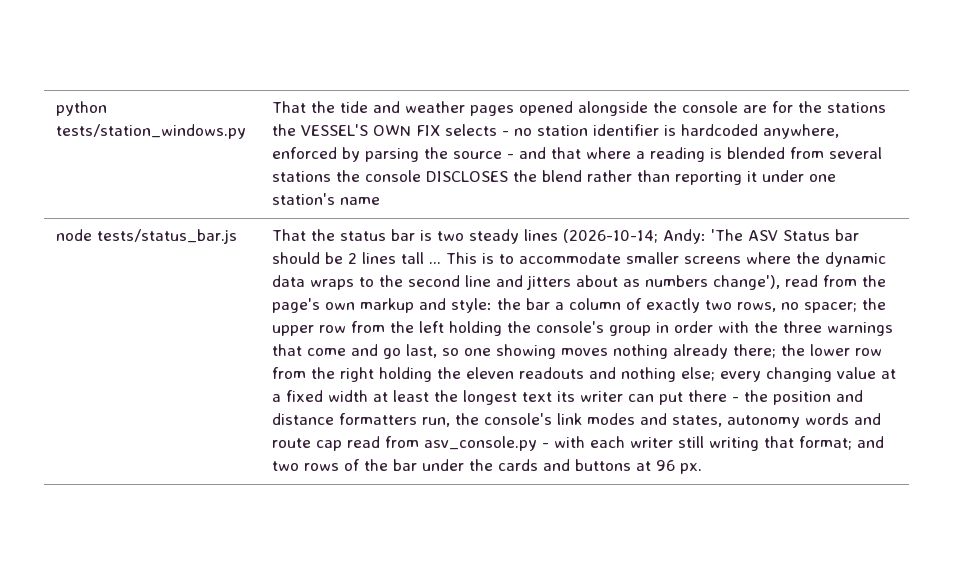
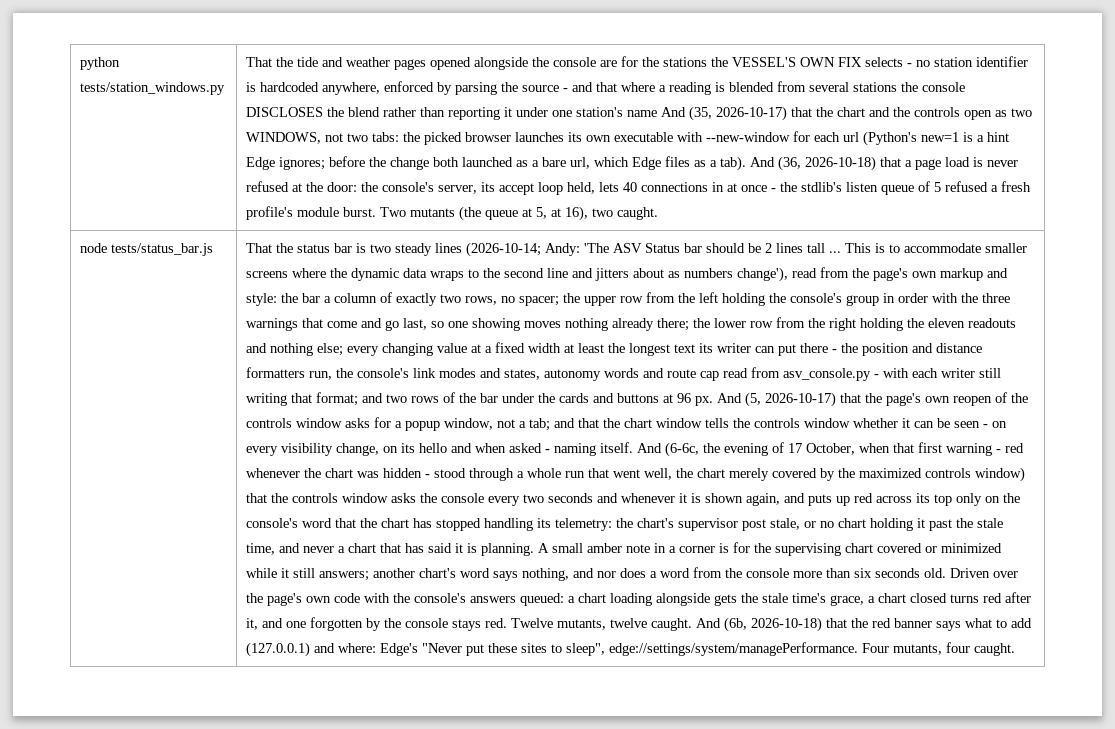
(380, 201) none -> [661,106,1033,121] [246,131,1010,146] [246,156,1019,171] [246,181,1032,195] [246,206,659,221] And (35, 2026-10-17) that the chart and the controls open as two WINDOWS, not two tabs: the picked browser launches its own executable with --new-window for each url (Python's new=1 is a hint Edge ignores; before the change both launched as a bare url, which Edge files as a tab). And (36, 2026-10-18) that a page load is never refused at the door: the console's server, its accept loop held, lets 40 connections in at once - the stdlib's listen queue of 5 refused a fresh profile's module burst. Two mutants (the queue at 5, at 16), two caught.
(702, 468) none -> [717,392,1029,407] [246,417,1008,431] [246,442,1025,457] [246,467,1026,482] [246,493,1021,506] [246,518,1004,531] [246,542,1003,556] [246,567,1019,581] [246,592,1032,606] [246,617,1033,632] [246,642,1016,657] And (5, 2026-10-17) that the page's own reopen of the controls window asks for a popup window, not a tab; and that the chart window tells the controls window whether it can be seen - on every visibility change, on its hello and when asked - naming itself. And (6-6c, the evening of 17 October, when that first warning - red whenever the chart was hidden - stood through a whole run that went well, the chart merely covered by the maximized controls window) that the controls window asks the console every two seconds and whenever it is shown again, and puts up red across its top only on the console's word that the chart has stopped handling its telemetry: the chart's supervisor post stale, or no chart holding it past the stale time, and never a chart that has said it is planning. A small amber note in a corner is for the supervising chart covered or minimized while it still answers; another chart's word says nothing, and nor does a word from the console more than six seconds old. Driven over the page's own code with the console's answers queued: a chart loading alongside gets the stale time's grace, a chart closed turns red after it, and one forgotten by the console stays red. Twelve mutants, twelve caught. And (6b, 2026-10-18) that the red banner says what to add (127.0.0.1) and where: Edge's "Never put these sites to sleep", edge://settings/system/managePerformance. Four mutants, four caught.

